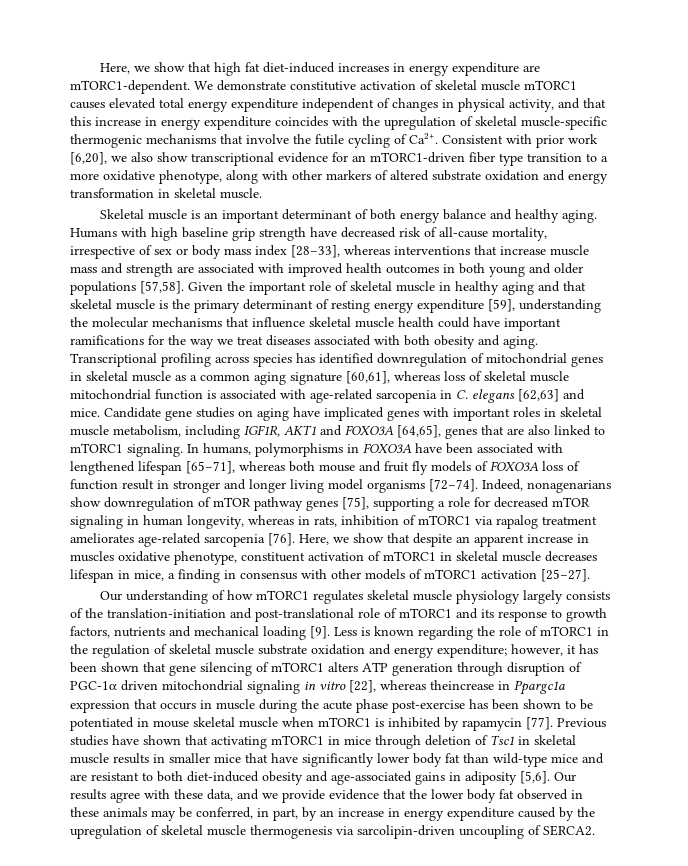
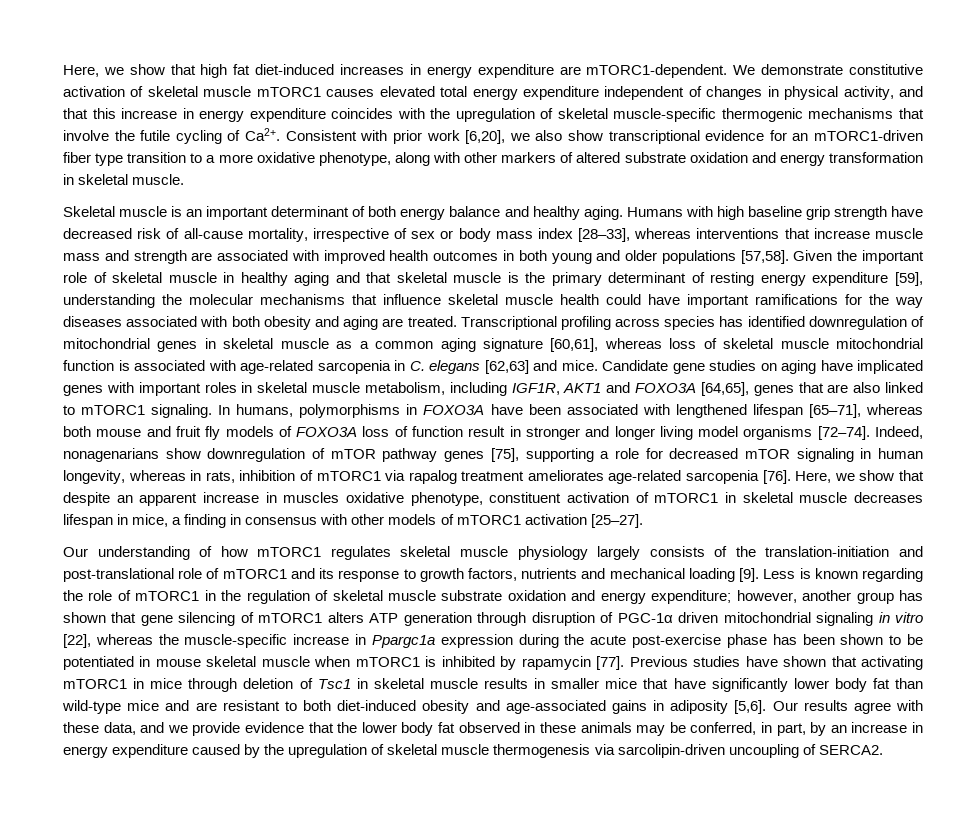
[217,336,263,345] we treat -> (923, 302) none
[503,336,538,349] aging. -> [343,316,457,330] aging are treated.
[567,644,598,654] [70,662,97,673] it has been -> [802,590,924,604] another group has
[430,680,565,695] [70,699,255,713] theincrease in Ppargc1a expression that occurs in muscle -> [158,634,513,648] the muscle-specific increase in Ppargc1a expression
[356,699,465,713] phase post-exercise -> [632,634,767,648] post-exercise phase

